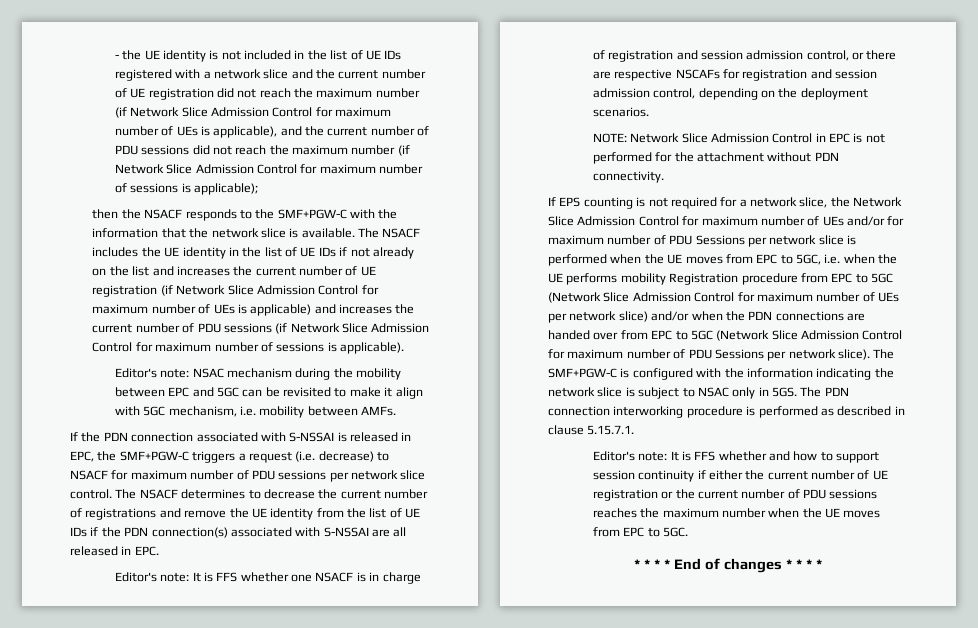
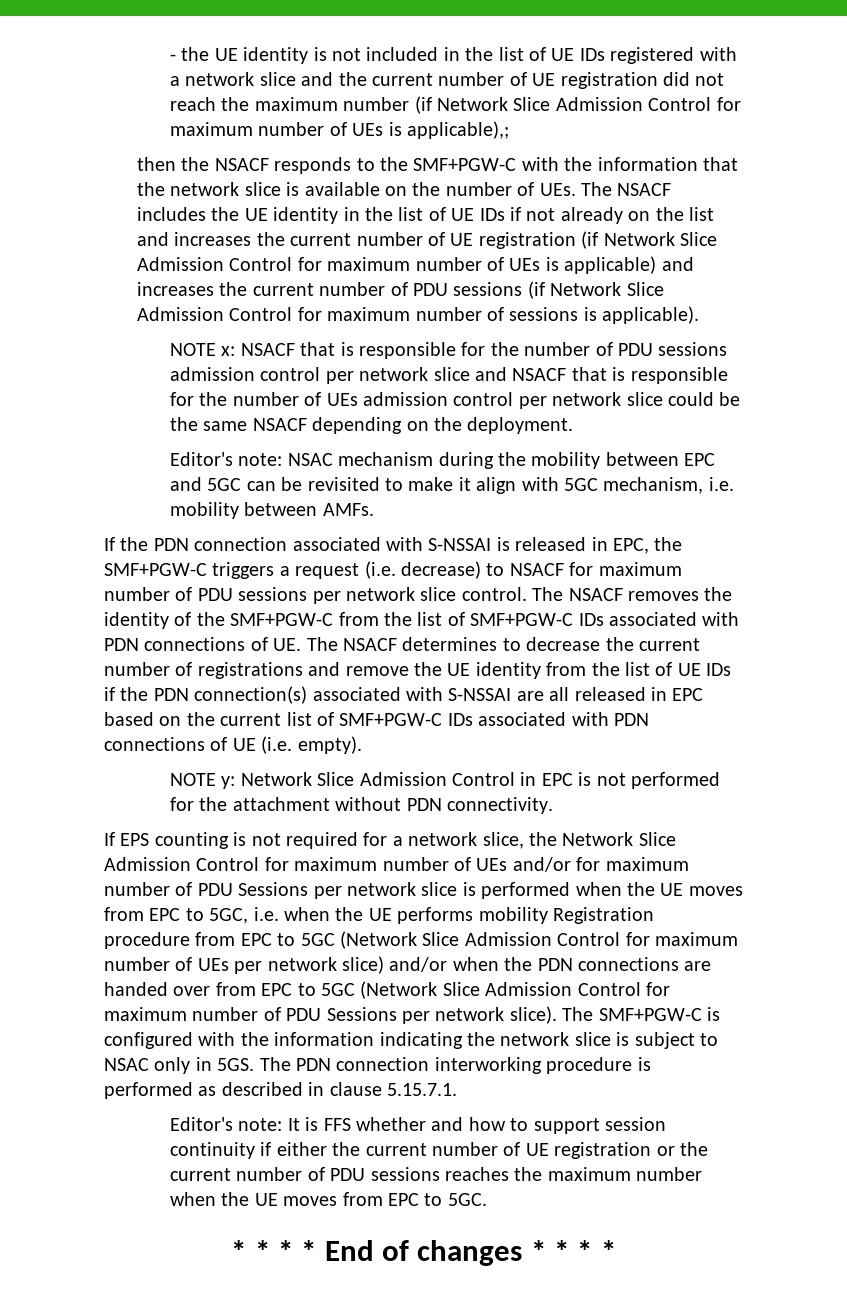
[213,126,430,138] [114,145,410,156] [114,164,424,174] [114,183,258,195] applicable), and the current number of PDU sessions did not reach the maximum number (if Network Slice Admission Control for maximum number of sessions is applicable); -> [406,121,509,139] applicable),;
[301,228,355,238] available. -> [304,182,576,196] available on the number of UEs.
(405, 348) none -> [169,342,728,359] [169,367,728,384] [169,392,741,409] [169,417,574,434] // NOTE x: NSACF that is responsible for the number of PDU sessions admission control per network slice and NSACF that is responsible for the number of UEs admission control per network slice could be the same NSACF depending on the deployment.
(178, 494) none -> [627,587,733,601] [104,612,740,629] [104,637,397,651] removes the identity of the SMF+PGW-C from the list of SMF+PGW-C IDs associated with PDN connections of UE. The NSACF
[134,546,159,556] [114,572,421,584] [592,50,897,62] [592,69,878,81] [592,88,868,100] [592,107,649,117] [592,133,627,143] EPC. // Editor's note: It is FFS whether one NSACF is in charge of registration and session admission control, or there are respective NSCAFs for registration and session admission control, depending on the deployment scenarios. // NOTE: -> [672,688,704,701] [104,712,649,726] [104,736,362,754] [169,773,236,789] EPC based on the current list of SMF+PGW-C IDs associated with PDN connections of UE (i.e. empty). // NOTE y:

